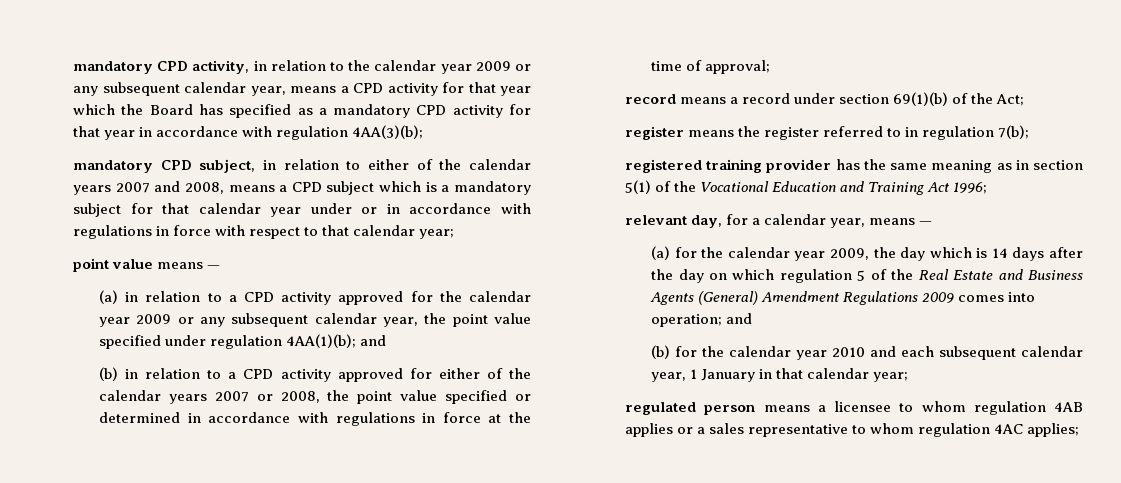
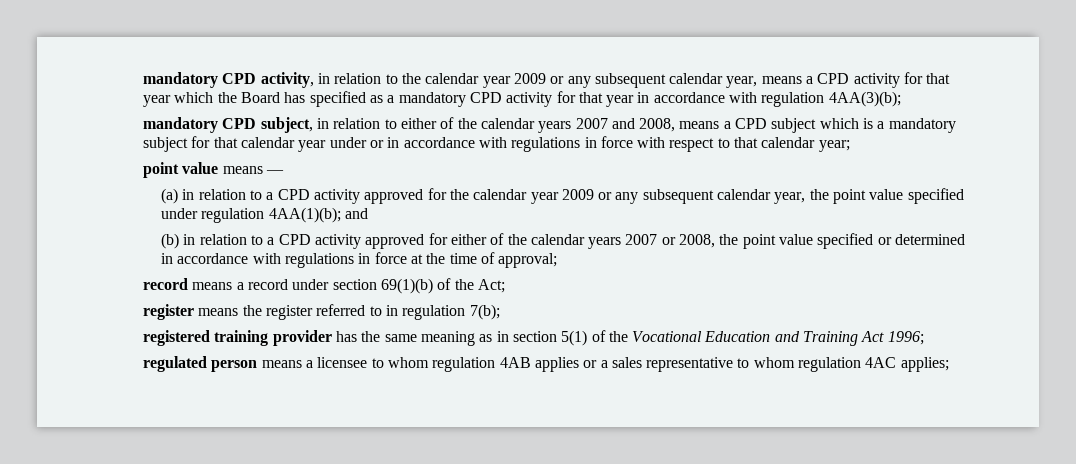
[625,214,933,228] [651,246,1083,261] [651,269,1083,283] [650,291,1036,305] [651,313,753,327] [651,345,1083,360] [651,368,909,382] // relevant day, for a calendar year, means — // (a) for the calendar year 2009, the day which is 14 days after the day on which regulation 5 of the Real Estate and Business Agents (General) Amendment Regulations 2009 comes into operation; and // (b) for the calendar year 2010 and each subsequent calendar year, 1 January in that calendar year; -> (924, 338) none

